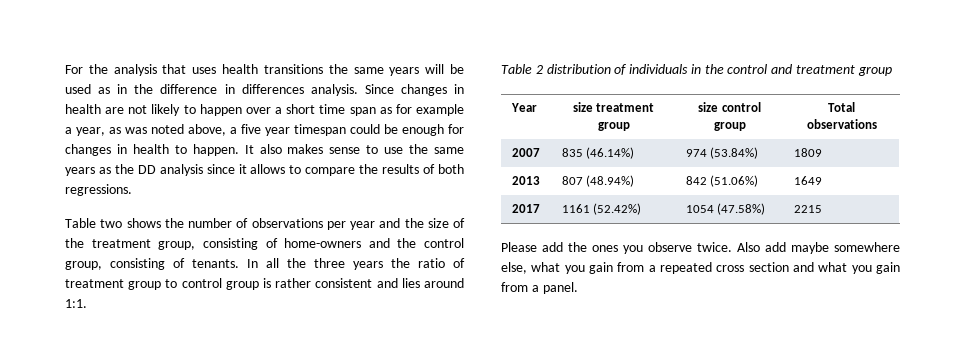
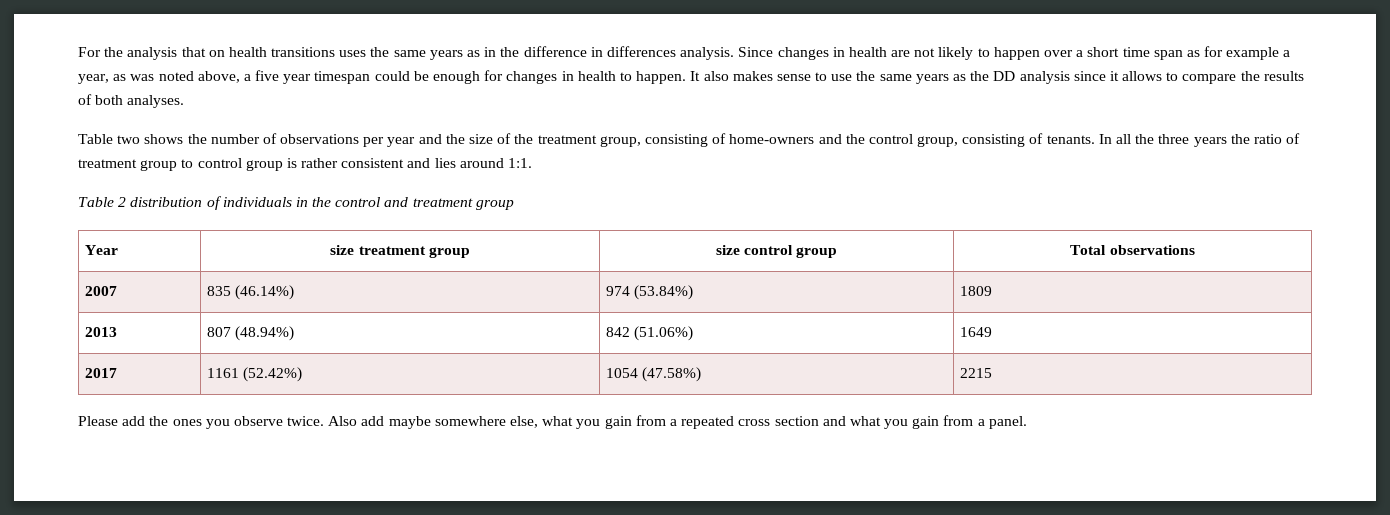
[192,67,217,74] uses -> [208,50,225,57] on
[328,64,464,76] [65,84,91,94] the same years will be used -> [339,47,463,60] uses the same years
[65,184,132,196] regressions. -> [127,95,185,108] analyses.

